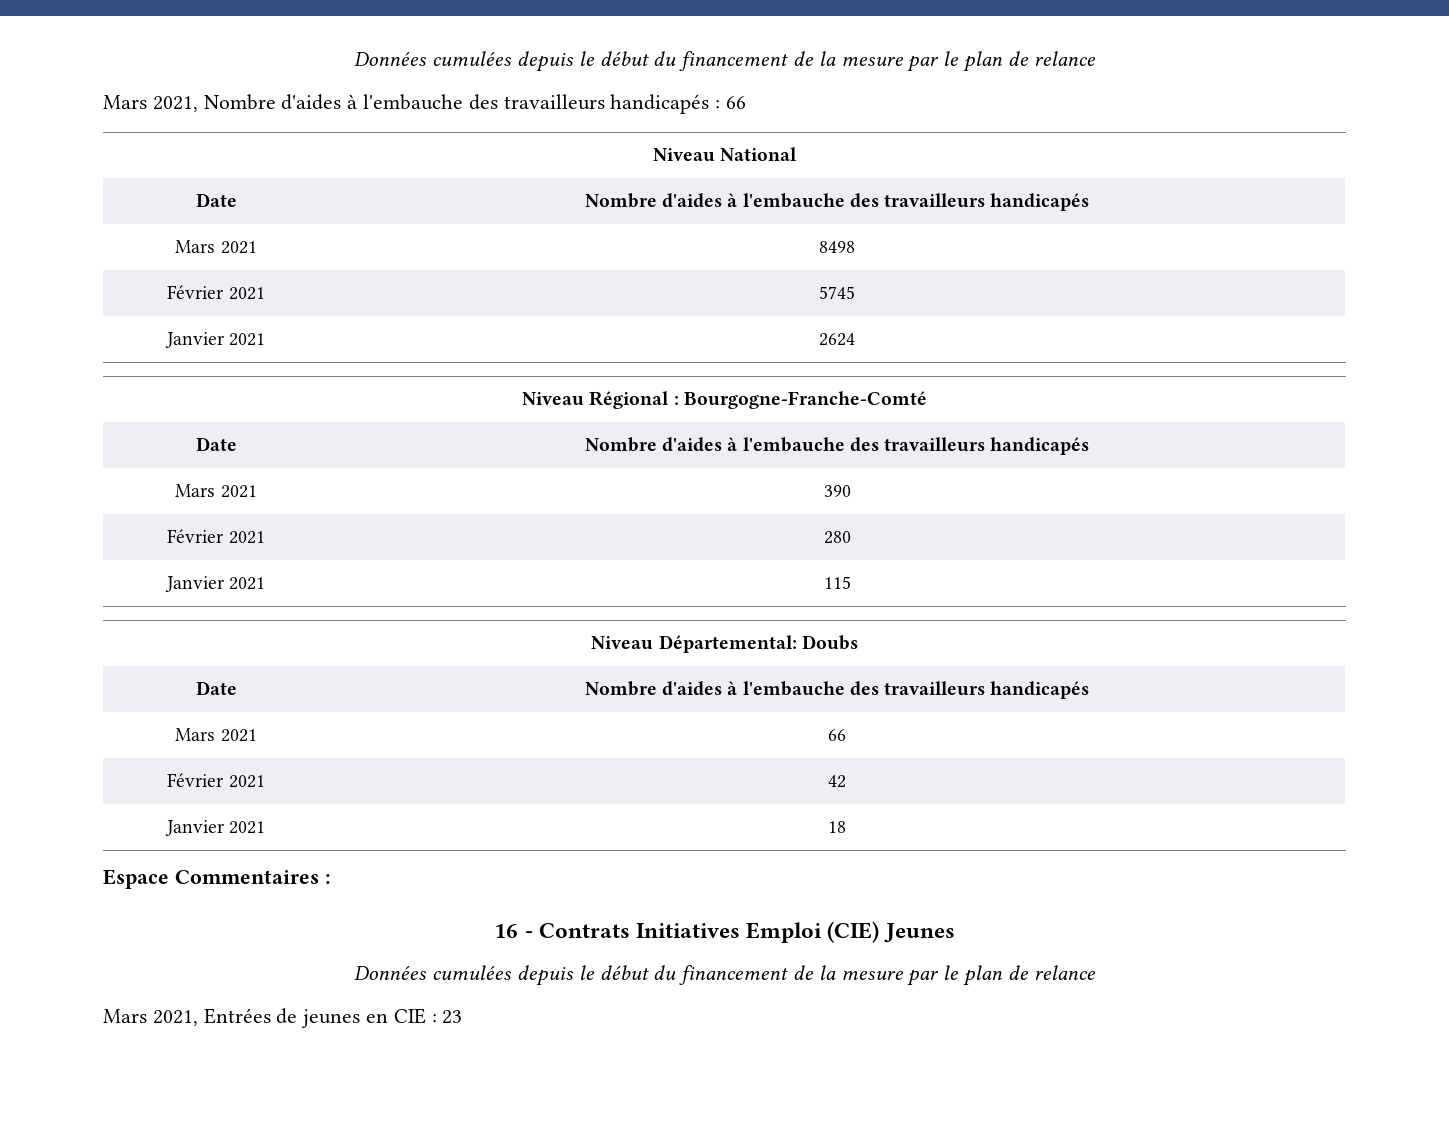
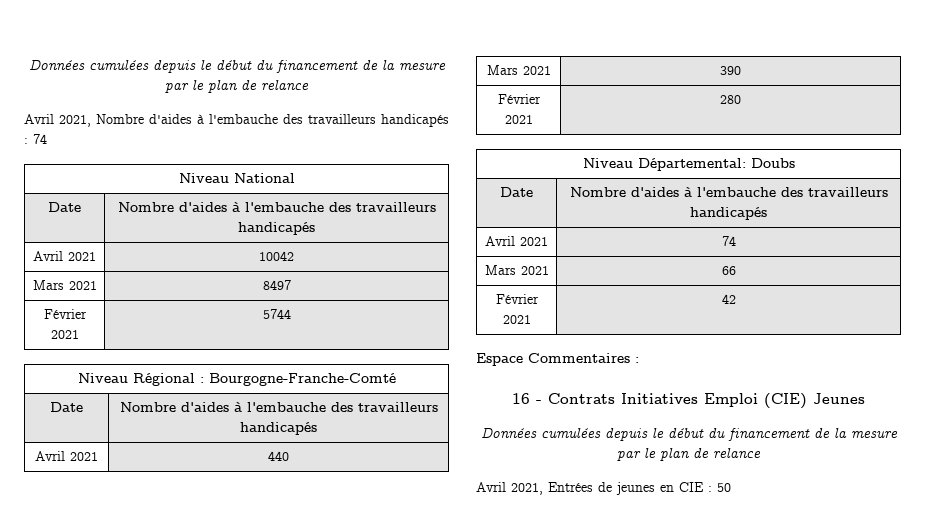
[103,95,147,109] Mars -> [24,114,54,124] Avril
[726,96,747,109] 66 -> [33,134,47,144] 74
[175,240,257,254] [819,241,855,253] [167,285,265,300] [819,286,855,299] [164,332,266,348] [819,333,855,346] // Mars 2021 | 8498 // Février 2021 | 5745 // Janvier 2021 | 2624 -> [33,251,96,261] [259,251,294,261] [32,280,97,290] [262,280,291,290] [43,309,87,319] [50,330,79,339] [262,309,291,319] // Avril 2021 | 10042 // Mars 2021 | 8497 // Février 2021 | 5744
(1090, 446) none -> [35,451,98,461] [268,451,289,461] // Avril 2021 | 440
[164,576,266,592] [823,576,851,589] // Janvier 2021 | 115 -> (741, 99) none
(1090, 690) none -> [485,236,548,246] [721,236,736,246] // Avril 2021 | 74
[164,820,266,836] [828,821,846,833] // Janvier 2021 | 18 -> (736, 299) none
[103,1009,147,1023] Mars -> [476,482,506,492] Avril
[442,1010,463,1024] 23 -> [717,483,731,492] 50

